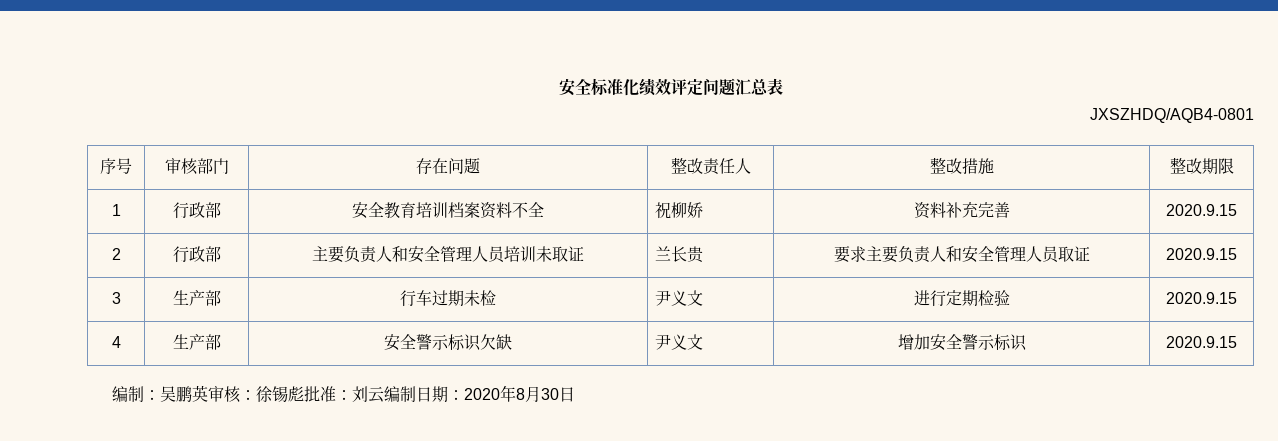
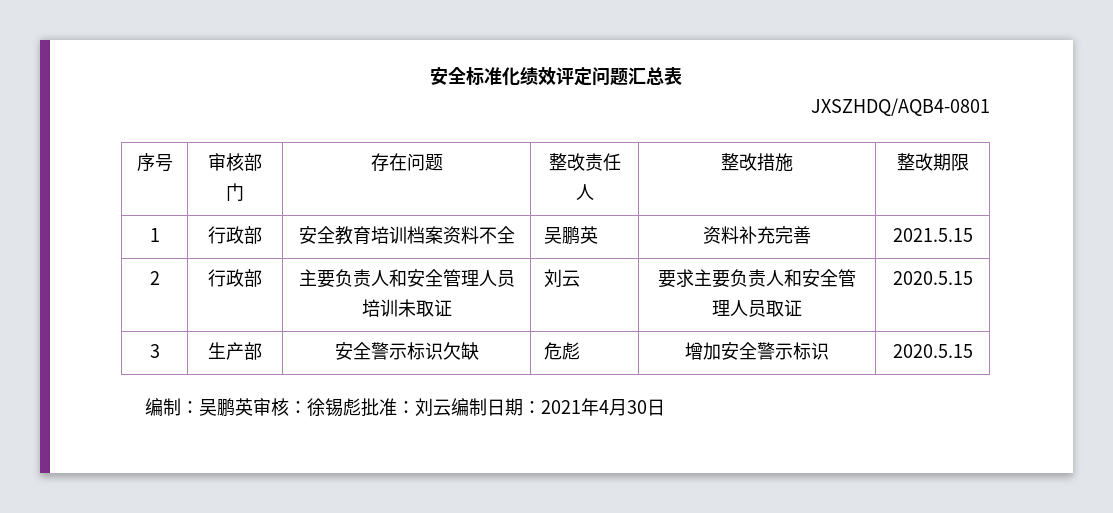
[655,202,704,219] 祝柳娇 -> [544,226,599,245] 吴鹏英
[1166,204,1237,216] 2020.9.15 -> [892,228,973,242] 2021.5.15
[655,246,705,263] 兰长贵 -> [544,269,581,287] 刘云
[1166,248,1237,260] 2020.9.15 -> [892,271,973,285] 2020.5.15
[400,290,496,307] [655,290,704,306] [913,290,1010,307] [1166,292,1237,304] [111,336,121,348] [172,334,221,350] | 行车过期未检 | 尹义文 | 进行定期检验 | 2020.9.15 // 4 | 生产部 -> (262, 351) none
[655,334,704,350] 尹义文 -> [544,342,581,360] 危彪
[1166,336,1237,348] 2020.9.15 -> [892,344,973,358] 2020.5.15
[463,385,525,402] 2020年8 -> [540,398,609,416] 2021年4

